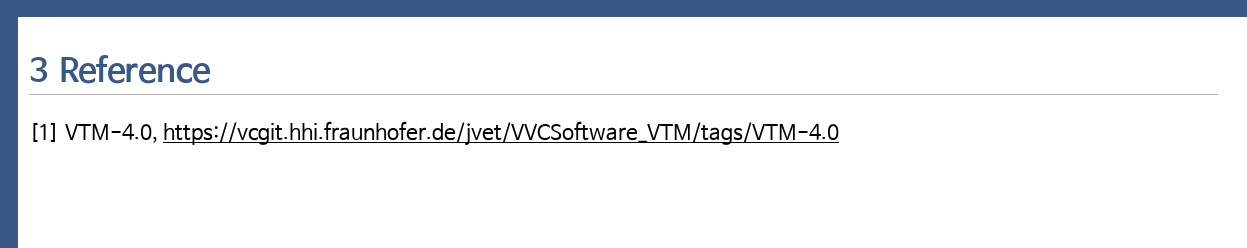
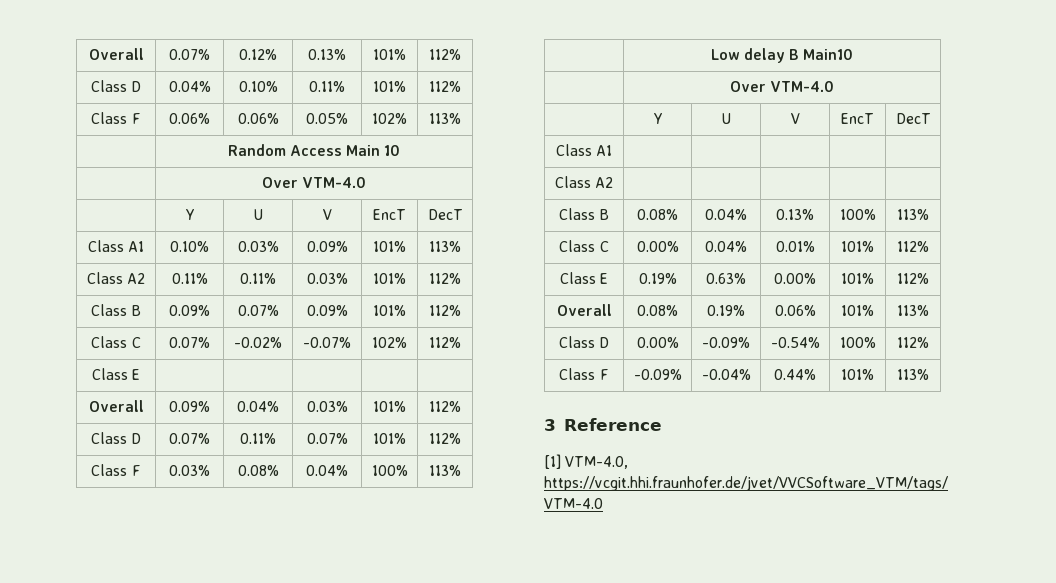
(29, 69) none -> [88,48,144,60] [169,49,210,60] [239,49,277,60] [308,49,346,60] [373,49,406,60] [429,49,461,60] [90,80,142,92] [168,81,211,92] [238,81,278,92] [309,81,345,92] [373,81,406,92] [429,81,461,92] [91,112,141,124] [169,113,210,124] [237,113,279,124] [306,113,348,124] [372,113,407,124] [429,113,461,124] [227,144,401,156] [261,177,367,188] [184,209,195,220] [253,209,263,220] [322,209,332,220] [373,209,406,220] [427,209,463,220] [87,240,145,252] [170,241,209,252] [237,241,279,252] [306,241,348,252] [373,241,406,252] [429,241,461,252] [86,272,146,284] [171,273,208,284] [240,273,276,284] [306,273,348,284] [373,273,406,284] [429,273,461,284] [91,304,141,316] [169,305,210,316] [237,305,279,316] [306,305,348,316] [373,305,406,316] [429,305,461,316] [91,336,141,348] [169,337,210,348] [234,337,282,348] [303,337,351,348] [372,337,407,348] [429,337,461,348] [91,368,141,380] [88,400,144,412] [169,401,210,412] [237,401,279,412] [306,401,348,412] [373,401,406,412] [429,401,461,412] [90,432,142,444] [169,433,210,444] [240,433,276,444] [306,433,348,444] [373,433,406,444] [429,433,461,444] [91,464,141,476] [169,465,210,476] [237,465,279,476] [306,465,348,476] [371,465,408,476] [429,465,461,476] [710,48,854,63] [729,81,835,92] [652,113,663,124] [721,113,731,124] [790,113,800,124] [841,113,874,124] [895,113,931,124] [555,144,613,156] [554,176,614,188] [559,208,609,220] [637,209,678,220] [705,209,747,220] [776,209,814,220] [839,209,876,220] [897,209,929,220] [559,240,609,252] [636,241,679,252] [705,241,747,252] [775,241,815,252] [841,241,874,252] [897,241,929,252] [559,272,609,284] [638,273,677,284] [706,273,746,284] [774,273,816,284] [841,273,874,284] [897,273,929,284] [556,304,612,316] [637,305,678,316] [707,305,745,316] [774,305,816,316] [841,305,874,316] [897,305,929,316] [558,336,610,348] [636,337,679,348] [702,337,750,348] [770,337,820,348] [839,337,876,348] [897,337,929,348] [559,368,609,380] [633,369,682,380] [701,369,751,380] [774,369,816,380] [841,369,874,380] [897,369,929,380] Overall | 0.07% | 0.12% | 0.13% | 101% | 112% // Class D | 0.04% | 0.10% | 0.11% | 101% | 112% // Class F | 0.06% | 0.06% | 0.05% | 102% | 113% // | Random Access Main 10 // | Over VTM-4.0 // | Y | U | V | EncT | DecT // Class A1 | 0.10% | 0.03% | 0.09% | 101% | 113% // Class A2 | 0.11% | 0.11% | 0.03% | 101% | 112% // Class B | 0.09% | 0.07% | 0.09% | 101% | 112% // Class C | 0.07% | -0.02% | -0.07% | 102% | 112% // Class E | | | | | // Overall | 0.09% | 0.04% | 0.03% | 101% | 112% // Class D | 0.07% | 0.11% | 0.07% | 101% | 112% // Class F | 0.03% | 0.08% | 0.04% | 100% | 113% // | Low delay B Main10 // | Over VTM-4.0 // | Y | U | V | EncT | DecT // Class A1 | | | | | // Class A2 | | | | | // Class B | 0.08% | 0.04% | 0.13% | 100% | 113% // Class C | 0.00% | 0.04% | 0.01% | 101% | 112% // Class E | 0.19% | 0.63% | 0.00% | 101% | 112% // Overall | 0.08% | 0.19% | 0.06% | 101% | 113% // Class D | 0.00% | -0.09% | -0.54% | 100% | 112% // Class F | -0.09% | -0.04% | 0.44% | 101% | 113% //

